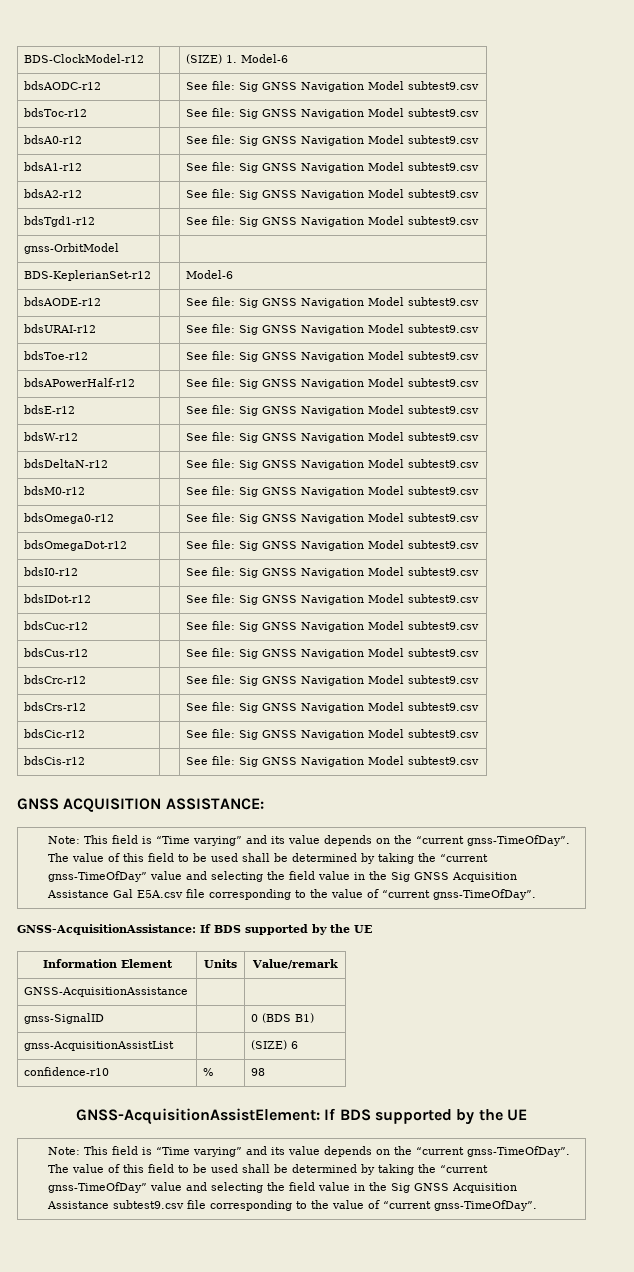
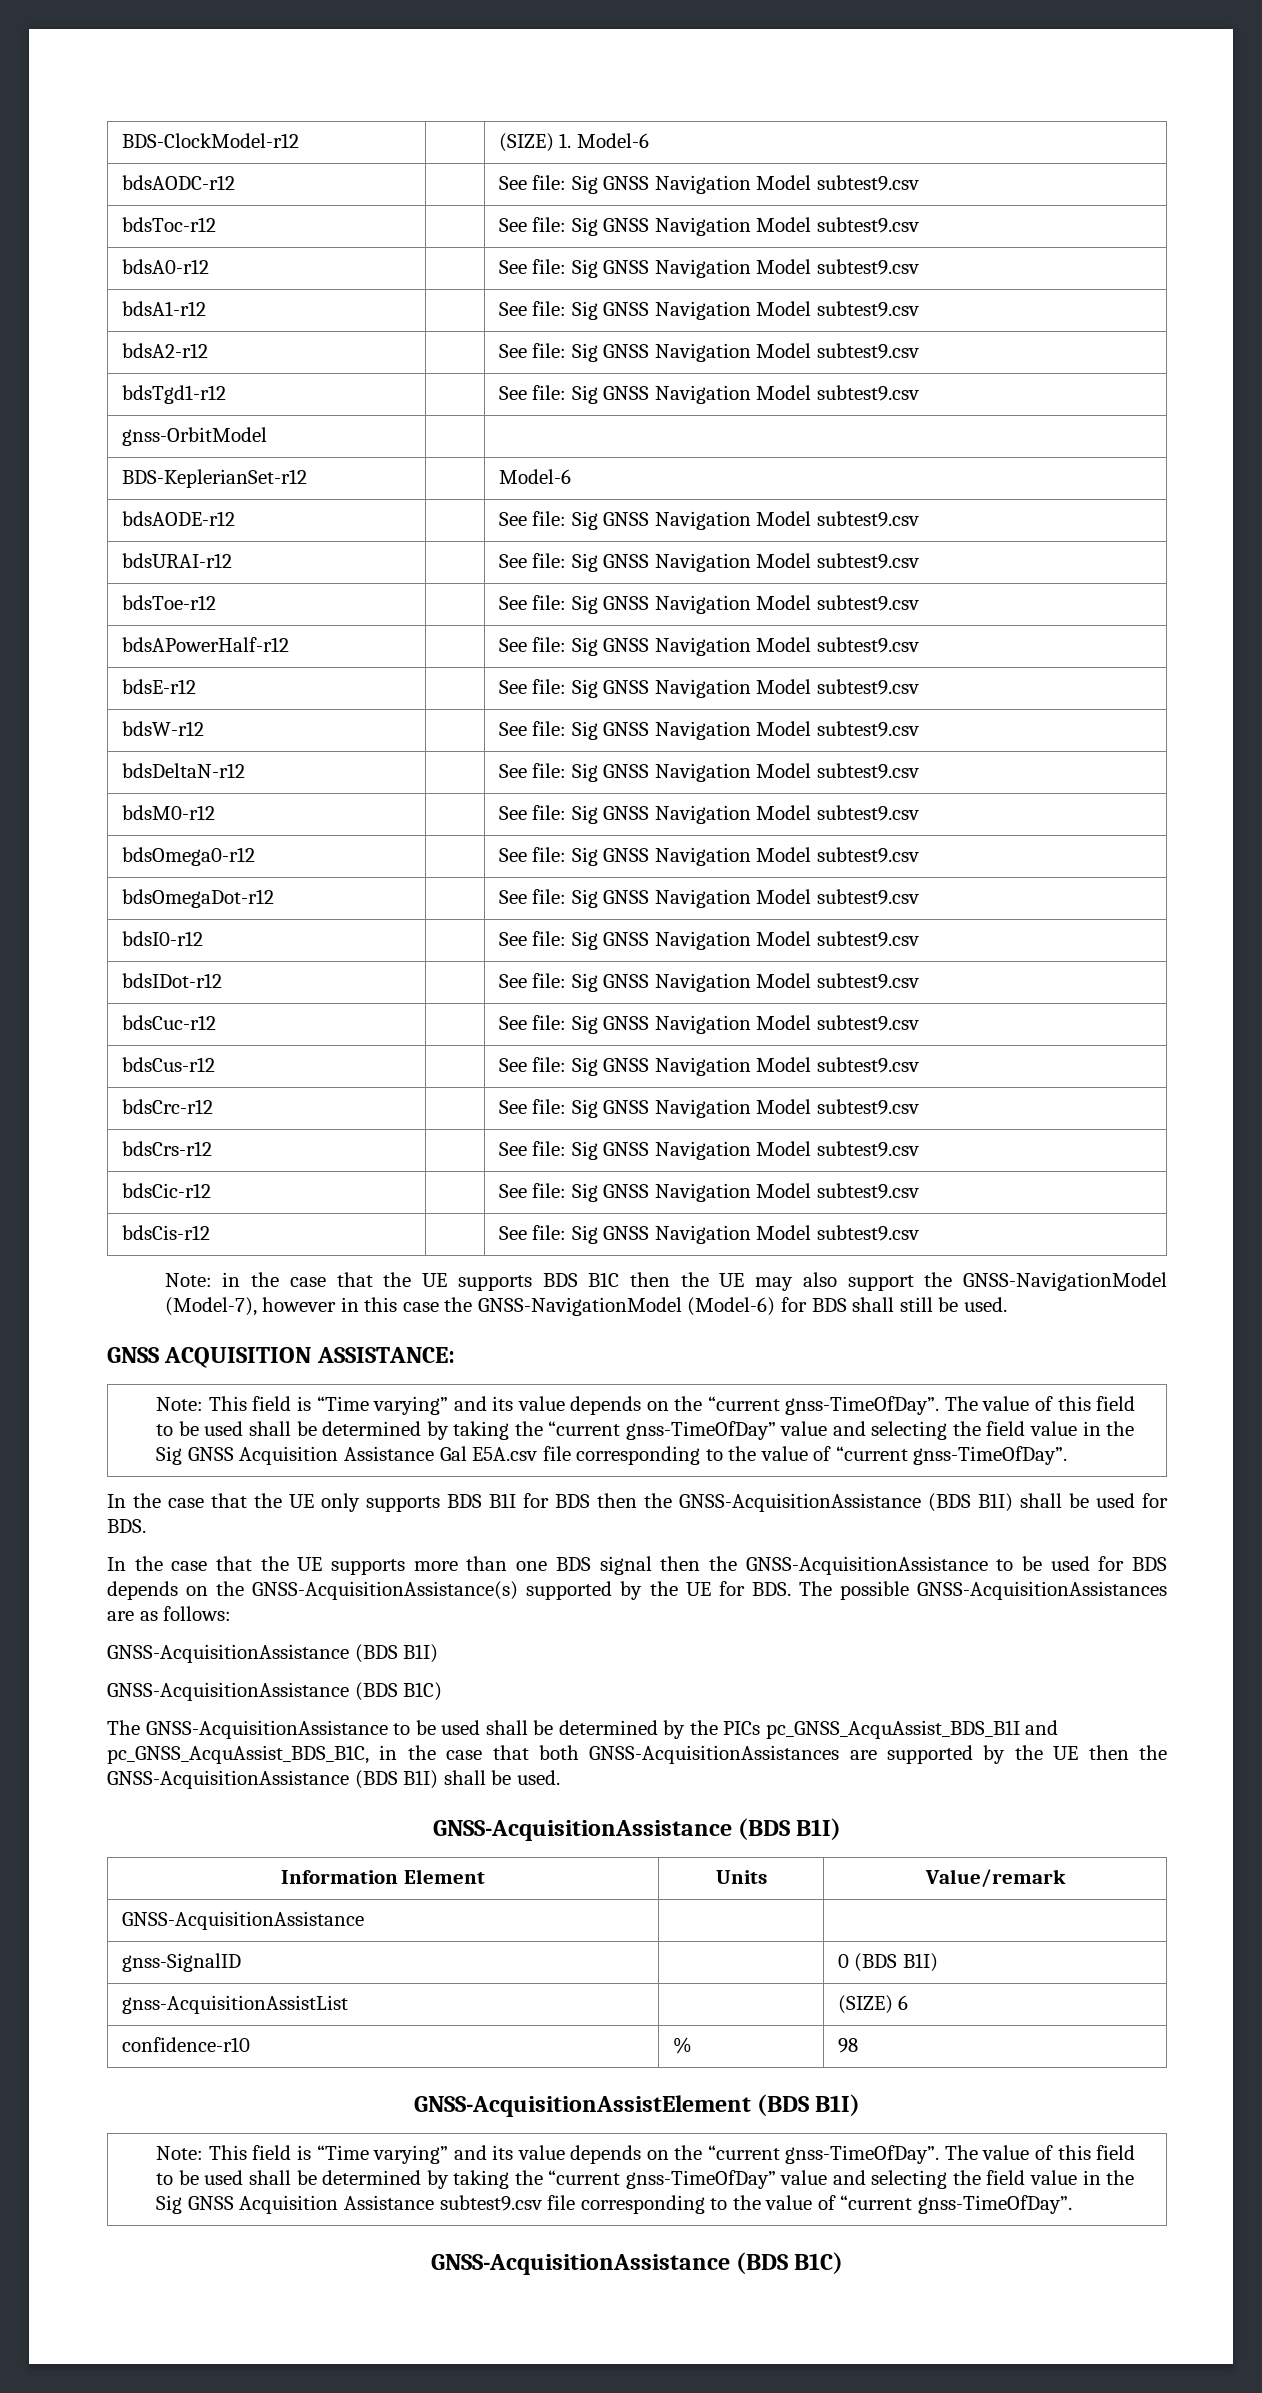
(480, 760) none -> [164,1272,1167,1291] [164,1297,1007,1316] // Note: in the case that the UE supports BDS B1C then the UE may also support the GNSS-NavigationModel (Model-7), however in this case the GNSS-NavigationModel (Model-6) for BDS shall still be used.
[17,924,372,935] GNSS-AcquisitionAssistance: If BDS supported by the UE -> [107,1493,1168,1512] [107,1519,146,1533] [107,1556,1168,1575] [107,1581,1168,1600] [107,1606,232,1621] [107,1644,439,1663] [107,1682,443,1701] [107,1720,1059,1739] [107,1745,1167,1764] [107,1770,560,1789] [432,1818,842,1841] In the case that the UE only supports BDS B1I for BDS then the GNSS-AcquisitionAssistance (BDS B1I) shall be used for BDS. // In the case that the UE supports more than one BDS signal then the GNSS-AcquisitionAssistance to be used for BDS depends on the GNSS-AcquisitionAssistance(s) supported by the UE for BDS. The possible GNSS-AcquisitionAssistances are as follows: // GNSS-AcquisitionAssistance (BDS B1I) // GNSS-AcquisitionAssistance (BDS B1C) // The GNSS-AcquisitionAssistance to be used shall be determined by the PICs pc_GNSS_AcquAssist_BDS_B1I and pc_GNSS_AcquAssist_BDS_B1C, in the case that both GNSS-AcquisitionAssistances are supported by the UE then the GNSS-AcquisitionAssistance (BDS B1I) shall be used. // GNSS-AcquisitionAssistance (BDS B1I)
[295,1013,315,1023] B1) -> [902,1953,938,1972] B1I)
[76,1108,527,1125] GNSS-AcquisitionAssistElement: If BDS supported by the UE -> [413,2094,861,2117] GNSS-AcquisitionAssistElement (BDS B1I)
(538, 1205) none -> [430,2252,844,2275] // GNSS-AcquisitionAssistance (BDS B1C)

